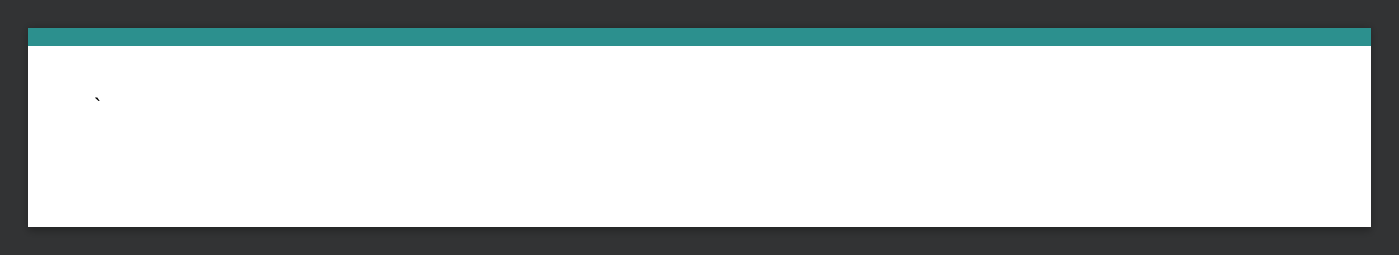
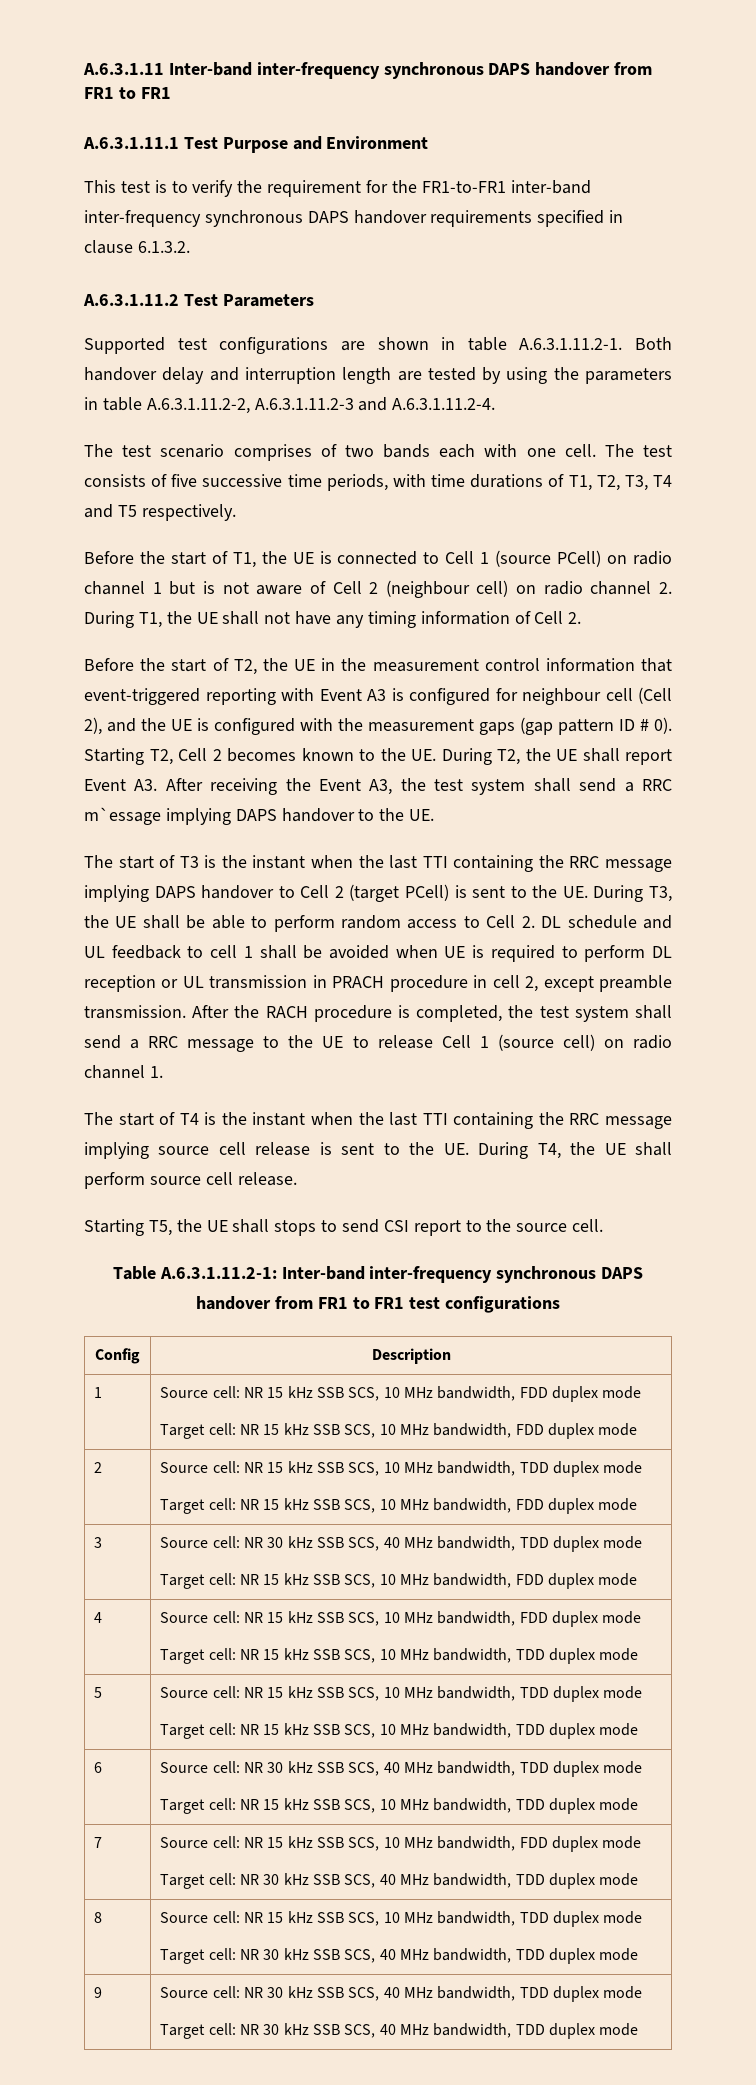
[94,97,101,114] ` -> [83,62,653,79] [84,87,171,99] [83,136,429,153] [84,180,591,197] [84,210,624,227] [84,240,190,254] [83,294,314,307] [84,337,672,354] [84,367,672,384] [84,397,496,414] [84,444,673,461] [84,474,672,491] [84,504,236,521] [84,550,672,568] [84,580,673,598] [84,611,582,628] [84,658,673,675] [84,687,672,705] [84,717,672,735] [84,748,672,765] [84,778,673,795] [84,807,435,825] [84,855,672,872] [84,884,672,902] [84,915,673,932] [84,945,673,962] [84,975,672,992] [84,1005,672,1022] [84,1034,672,1052] [84,1065,163,1079] [84,1112,672,1129] [84,1142,672,1159] [84,1172,297,1189] [84,1219,604,1236] [112,1266,644,1283] [195,1296,561,1313] [95,1348,140,1364] [371,1348,451,1364] [94,1387,103,1398] [160,1386,642,1402] [160,1423,638,1439] [94,1462,103,1473] [160,1461,643,1477] [160,1498,638,1514] [94,1537,103,1548] [160,1536,643,1552] [160,1573,638,1589] [94,1612,103,1623] [160,1611,642,1627] [160,1648,639,1664] [94,1687,103,1698] [160,1686,643,1702] [160,1723,639,1739] [94,1762,103,1773] [160,1761,643,1777] [160,1798,639,1814] [94,1837,103,1848] [160,1836,642,1852] [160,1873,639,1889] [94,1912,103,1923] [160,1911,643,1927] [160,1948,639,1964] [94,1987,103,1998] [160,1986,643,2002] [160,2023,639,2039] A.6.3.1.11 Inter-band inter-frequency synchronous DAPS handover from FR1 to FR1 // A.6.3.1.11.1 Test Purpose and Environment // This test is to verify the requirement for the FR1-to-FR1 inter-band inter-frequency synchronous DAPS handover requirements specified in clause 6.1.3.2. // A.6.3.1.11.2 Test Parameters // Supported test configurations are shown in table A.6.3.1.11.2-1. Both handover delay and interruption length are tested by using the parameters in table A.6.3.1.11.2-2, A.6.3.1.11.2-3 and A.6.3.1.11.2-4. // The test scenario comprises of two bands each with one cell. The test consists of five successive time periods, with time durations of T1, T2, T3, T4 and T5 respectively. // Before the start of T1, the UE is connected to Cell 1 (source PCell) on radio channel 1 but is not aware of Cell 2 (neighbour cell) on radio channel 2. During T1, the UE shall not have any timing information of Cell 2. // Before the start of T2, the UE in the measurement control information that event-triggered reporting with Event A3 is configured for neighbour cell (Cell 2), and the UE is configured with the measurement gaps (gap pattern ID # 0). Starting T2, Cell 2 becomes known to the UE. During T2, the UE shall report Event A3. After receiving the Event A3, the test system shall send a RRC m`essage implying DAPS handover to the UE. // The start of T3 is the instant when the last TTI containing the RRC message implying DAPS handover to Cell 2 (target PCell) is sent to the UE. During T3, the UE shall be able to perform random access to Cell 2. DL schedule and UL feedback to cell 1 shall be avoided when UE is required to perform DL reception or UL transmission in PRACH procedure in cell 2, except preamble transmission. After the RACH procedure is completed, the test system shall send a RRC message to the UE to release Cell 1 (source cell) on radio channel 1. // The start of T4 is the instant when the last TTI containing the RRC message implying source cell release is sent to the UE. During T4, the UE shall perform source cell release. // Starting T5, the UE shall stops to send CSI report to the source cell. // Table A.6.3.1.11.2-1: Inter-band inter-frequency synchronous DAPS handover from FR1 to FR1 test configurations // Config | Description // 1 | Source cell: NR 15 kHz SSB SCS, 10 MHz bandwidth, FDD duplex mode // Target cell: NR 15 kHz SSB SCS, 10 MHz bandwidth, FDD duplex mode // 2 | Source cell: NR 15 kHz SSB SCS, 10 MHz bandwidth, TDD duplex mode // Target cell: NR 15 kHz SSB SCS, 10 MHz bandwidth, FDD duplex mode // 3 | Source cell: NR 30 kHz SSB SCS, 40 MHz bandwidth, TDD duplex mode // Target cell: NR 15 kHz SSB SCS, 10 MHz bandwidth, FDD duplex mode // 4 | Source cell: NR 15 kHz SSB SCS, 10 MHz bandwidth, FDD duplex mode // Target cell: NR 15 kHz SSB SCS, 10 MHz bandwidth, TDD duplex mode // 5 | Source cell: NR 15 kHz SSB SCS, 10 MHz bandwidth, TDD duplex mode // Target cell: NR 15 kHz SSB SCS, 10 MHz bandwidth, TDD duplex mode // 6 | Source cell: NR 30 kHz SSB SCS, 40 MHz bandwidth, TDD duplex mode // Target cell: NR 15 kHz SSB SCS, 10 MHz bandwidth, TDD duplex mode // 7 | Source cell: NR 15 kHz SSB SCS, 10 MHz bandwidth, FDD duplex mode // Target cell: NR 30 kHz SSB SCS, 40 MHz bandwidth, TDD duplex mode // 8 | Source cell: NR 15 kHz SSB SCS, 10 MHz bandwidth, TDD duplex mode // Target cell: NR 30 kHz SSB SCS, 40 MHz bandwidth, TDD duplex mode // 9 | Source cell: NR 30 kHz SSB SCS, 40 MHz bandwidth, TDD duplex mode // Target cell: NR 30 kHz SSB SCS, 40 MHz bandwidth, TDD duplex mode

